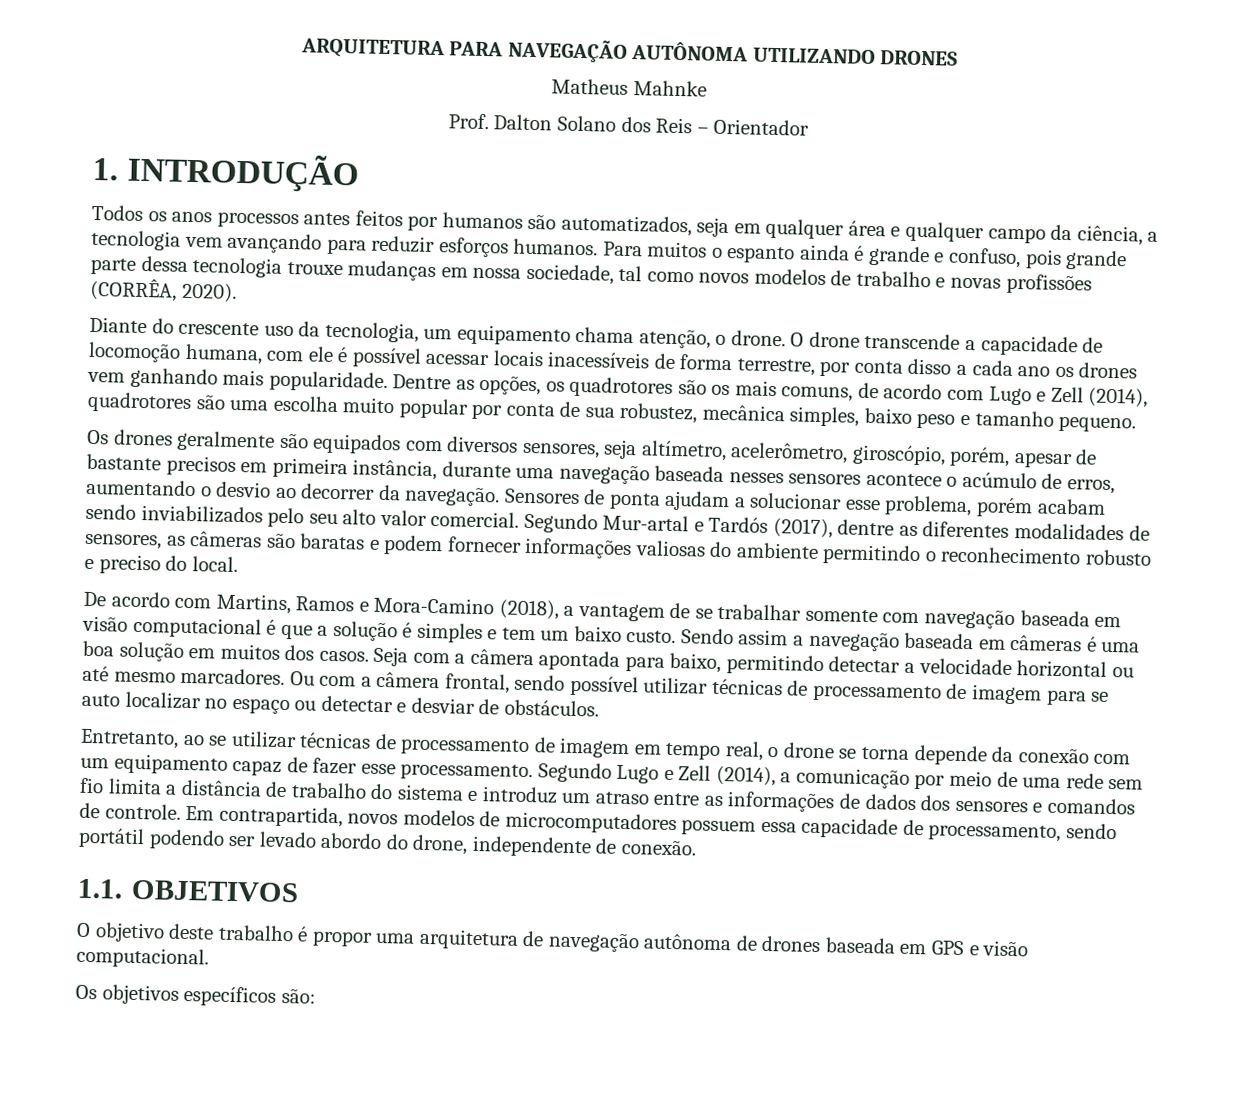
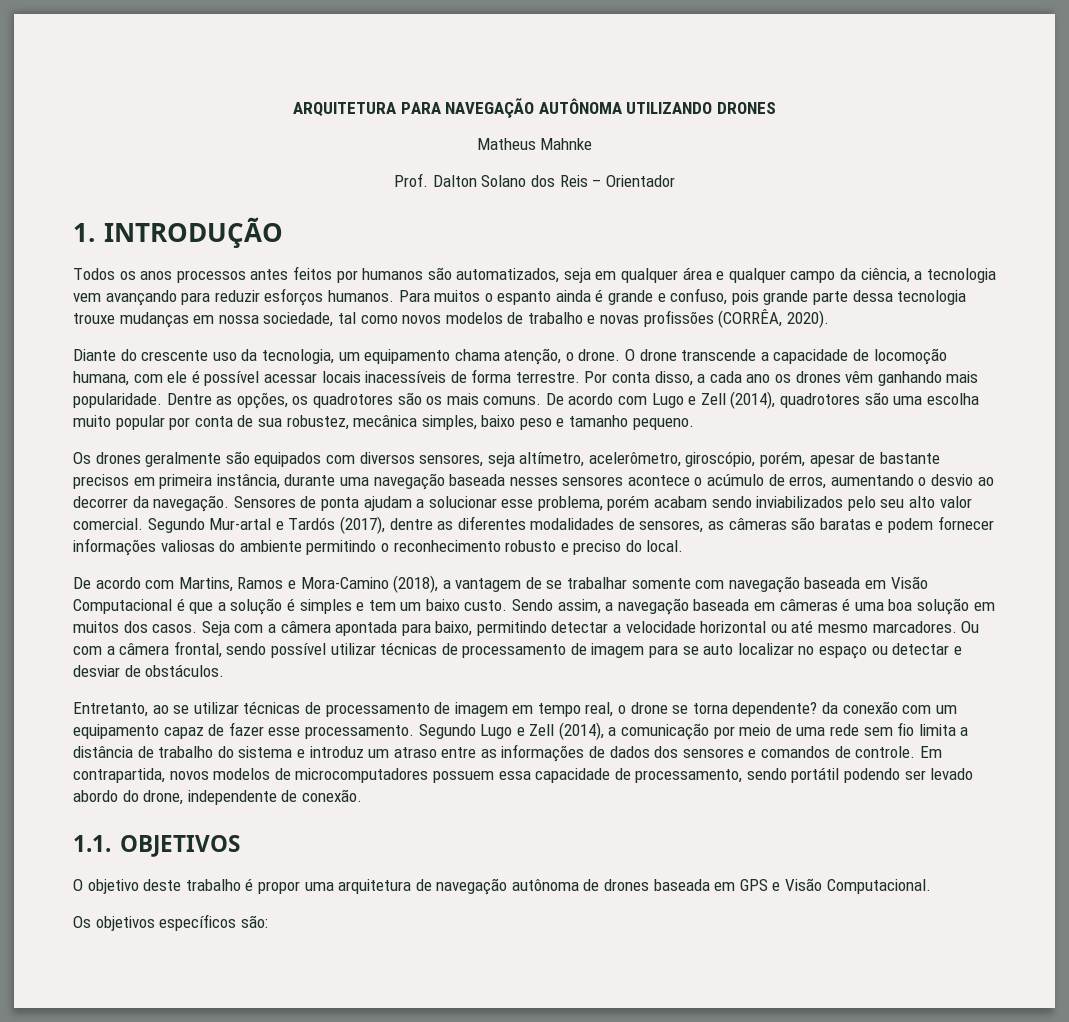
[736,358,952,377] terrestre, por conta disso -> [515,371,693,386] terrestre. Por conta disso,
[87,371,125,383] vem -> [845,371,874,383] vêm
[781,382,879,402] comuns, de -> [483,393,564,405] comuns. De
[82,615,262,639] visão computacional -> [890,576,928,589] [73,599,172,614] Visão Computacional
[738,629,789,646] assim -> [557,599,601,614] assim,
[913,744,988,766] depende -> [732,702,818,717] dependente?
[982,940,1030,957] [76,946,209,969] visão computacional. -> [785,878,931,894] Visão Computacional.

